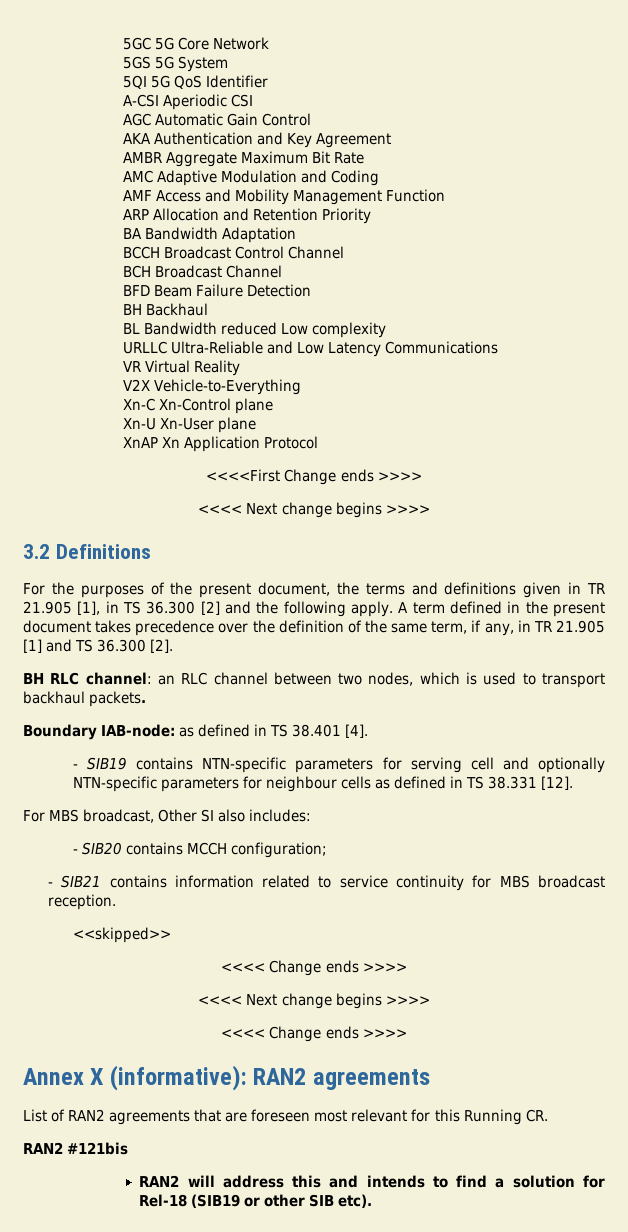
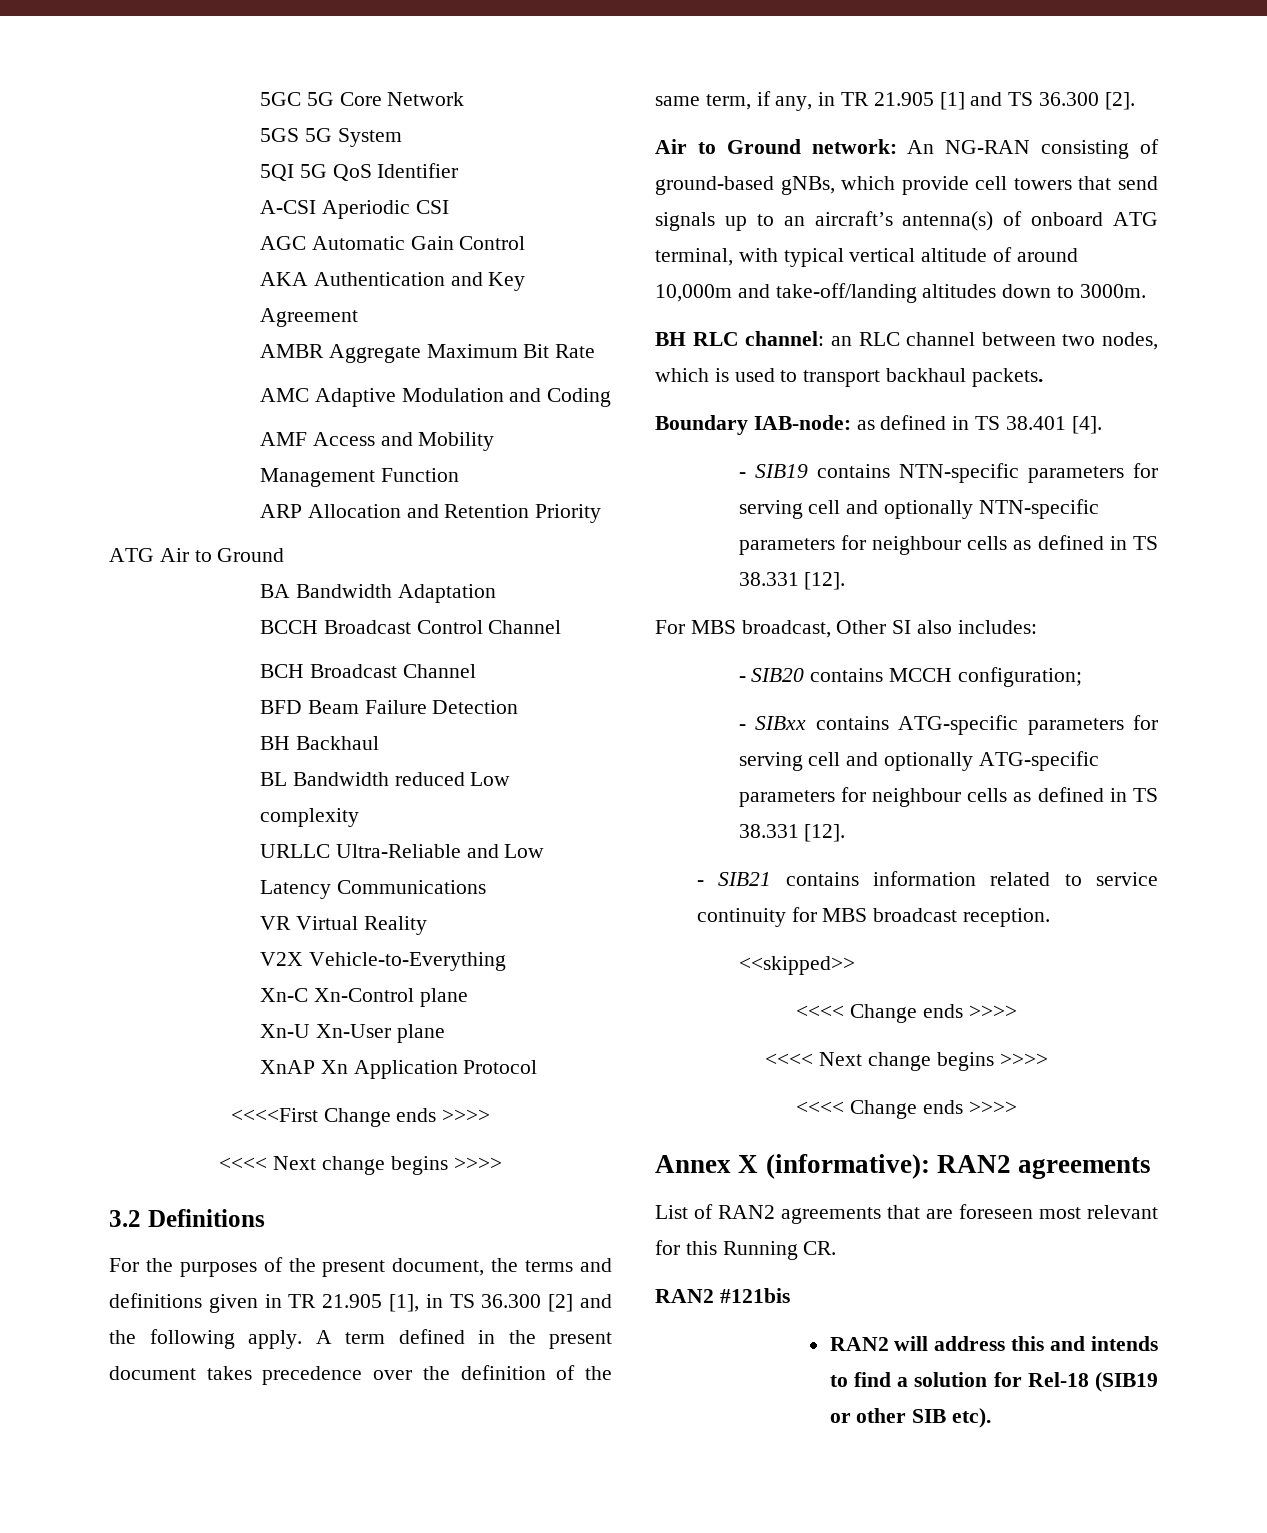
(371, 216) none -> [109,548,285,562] // ATG Air to Ground
(174, 646) none -> [655,139,1159,159] [655,176,1158,195] [655,211,1158,231] [655,247,1078,267] [655,283,1146,303] // Air to Ground network: An NG-RAN consisting of ground-based gNBs, which provide cell towers that send signals up to an aircraft’s antenna(s) of onboard ATG terminal, with typical vertical altitude of around 10,000m and take-off/landing altitudes down to 3000m.
(328, 850) none -> [738,715,1158,735] [738,751,1099,771] [738,787,1158,807] [738,824,846,842] // - SIBxx contains ATG-specific parameters for serving cell and optionally ATG-specific parameters for neighbour cells as defined in TS 38.331 [12].

